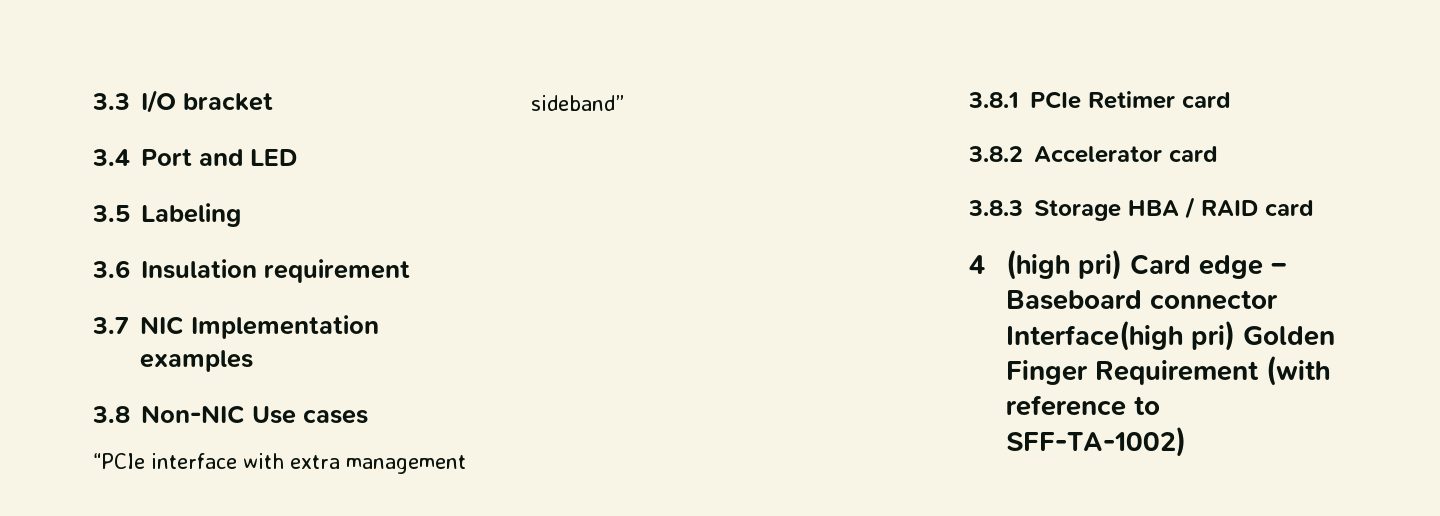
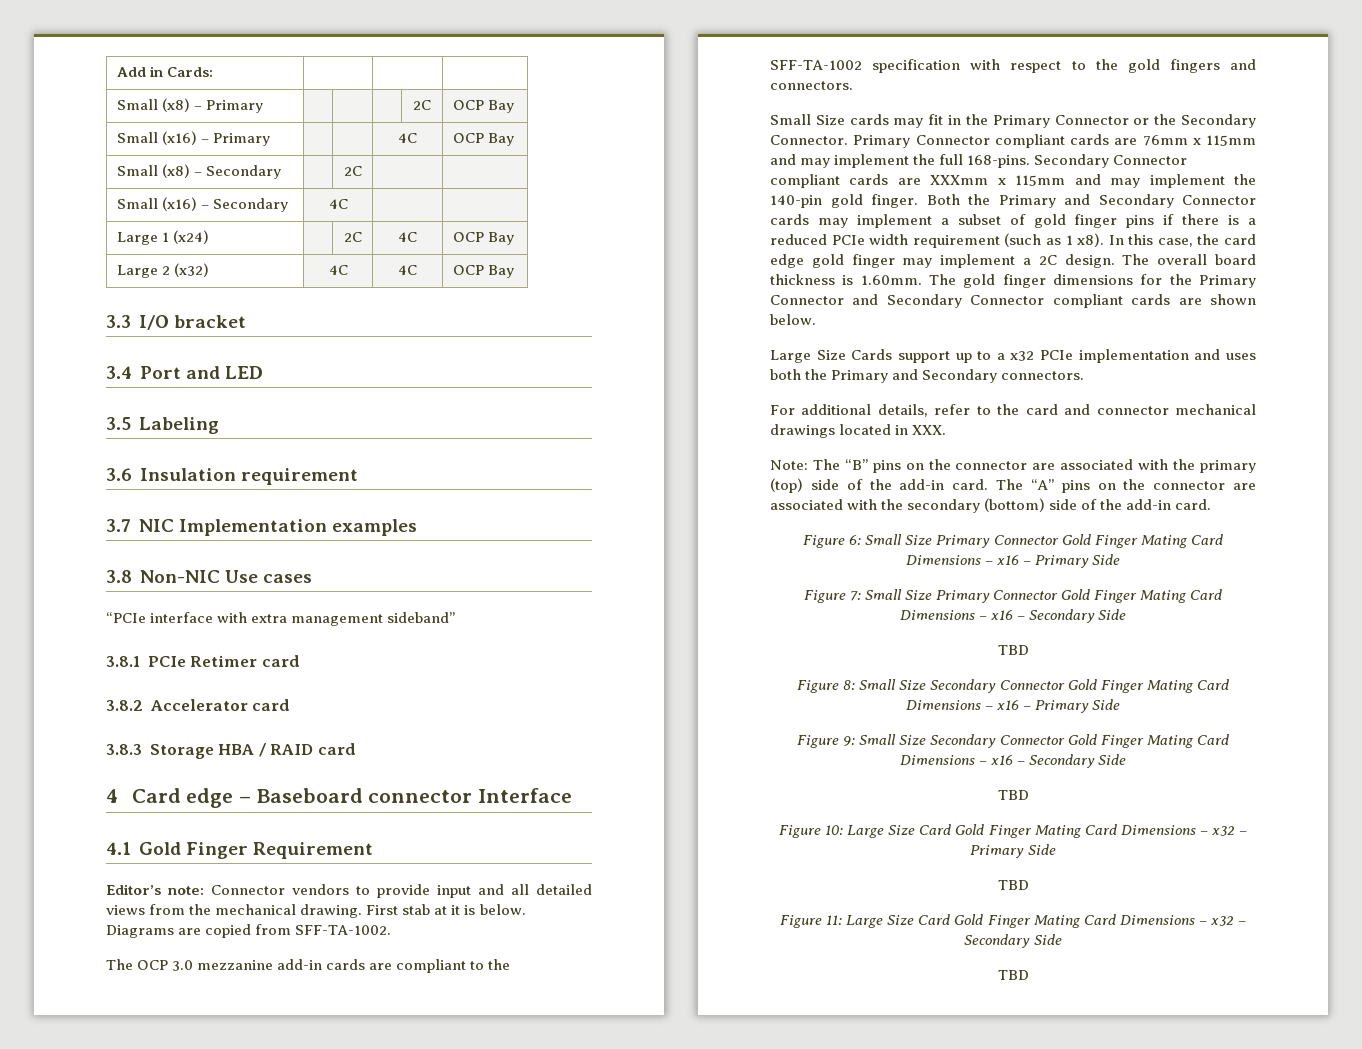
(92, 101) none -> [116,66,213,77] [116,98,263,113] [413,100,431,110] [452,100,514,113] [116,131,270,146] [398,133,417,143] [452,133,514,146] [116,164,281,179] [343,166,362,176] [116,197,288,212] [328,199,348,209] [116,230,209,245] [343,232,362,242] [398,232,417,242] [452,232,514,245] [116,263,209,278] [328,265,348,275] [398,265,417,275] [452,265,514,278] Add in Cards: | | | // Small (x8) – Primary | | | | 2C | OCP Bay // Small (x16) – Primary | | | 4C | OCP Bay // Small (x8) – Secondary | | 2C | | // Small (x16) – Secondary | 4C | | // Large 1 (x24) | | 2C | 4C | OCP Bay // Large 2 (x32) | 4C | 4C | OCP Bay //
[1005,249,1122,280] (high pri) -> (118, 796) none
[1005,320,1335,351] Interface(high pri) Golden -> [477,788,572,803] [106,842,181,855] Interface // 4.1 Gold
[1265,355,1330,386] [1005,395,1160,416] [1005,426,1186,457] (with reference to SFF-TA-1002) -> [106,884,592,898] [106,904,526,918] [106,924,392,938] [106,959,511,973] [770,59,1256,73] [770,81,853,90] [770,114,1256,128] [770,134,1256,148] [770,154,1188,168] [770,174,1256,188] [770,194,1256,208] [770,214,1257,228] [770,233,1256,248] [770,254,1256,268] [770,274,1256,288] [770,294,1256,308] [770,314,816,325] [770,349,1256,363] [770,369,1085,383] [770,404,1256,417] [770,424,947,438] [770,459,1256,473] [770,478,1256,493] [770,498,1212,513] [803,534,1223,548] [905,554,1121,568] [803,589,1223,603] [899,609,1127,623] [997,645,1029,655] [797,679,1229,693] [905,699,1121,713] [797,734,1229,748] [899,754,1127,768] [997,790,1029,800] [779,824,1247,838] [970,844,1056,858] [997,880,1029,890] [780,914,1246,928] [964,934,1062,948] [997,970,1029,980] // Editor’s note: Connector vendors to provide input and all detailed views from the mechanical drawing. First stab at it is below. Diagrams are copied from SFF-TA-1002. // The OCP 3.0 mezzanine add-in cards are compliant to the SFF-TA-1002 specification with respect to the gold fingers and connectors. // Small Size cards may fit in the Primary Connector or the Secondary Connector. Primary Connector compliant cards are 76mm x 115mm and may implement the full 168-pins. Secondary Connector compliant cards are XXXmm x 115mm and may implement the 140-pin gold finger. Both the Primary and Secondary Connector cards may implement a subset of gold finger pins if there is a reduced PCIe width requirement (such as 1 x8). In this case, the card edge gold finger may implement a 2C design. The overall board thickness is 1.60mm. The gold finger dimensions for the Primary Connector and Secondary Connector compliant cards are shown below. // Large Size Cards support up to a x32 PCIe implementation and uses both the Primary and Secondary connectors. // For additional details, refer to the card and connector mechanical drawings located in XXX. // Note: The “B” pins on the connector are associated with the primary (top) side of the add-in card. The “A” pins on the connector are associated with the secondary (bottom) side of the add-in card. // Figure 6: Small Size Primary Connector Gold Finger Mating Card Dimensions – x16 – Primary Side // Figure 7: Small Size Primary Connector Gold Finger Mating Card Dimensions – x16 – Secondary Side // TBD // Figure 8: Small Size Secondary Connector Gold Finger Mating Card Dimensions – x16 – Primary Side // Figure 9: Small Size Secondary Connector Gold Finger Mating Card Dimensions – x16 – Secondary Side // TBD // Figure 10: Large Size Card Gold Finger Mating Card Dimensions – x32 – Primary Side // TBD // Figure 11: Large Size Card Gold Finger Mating Card Dimensions – x32 – Secondary Side // TBD

